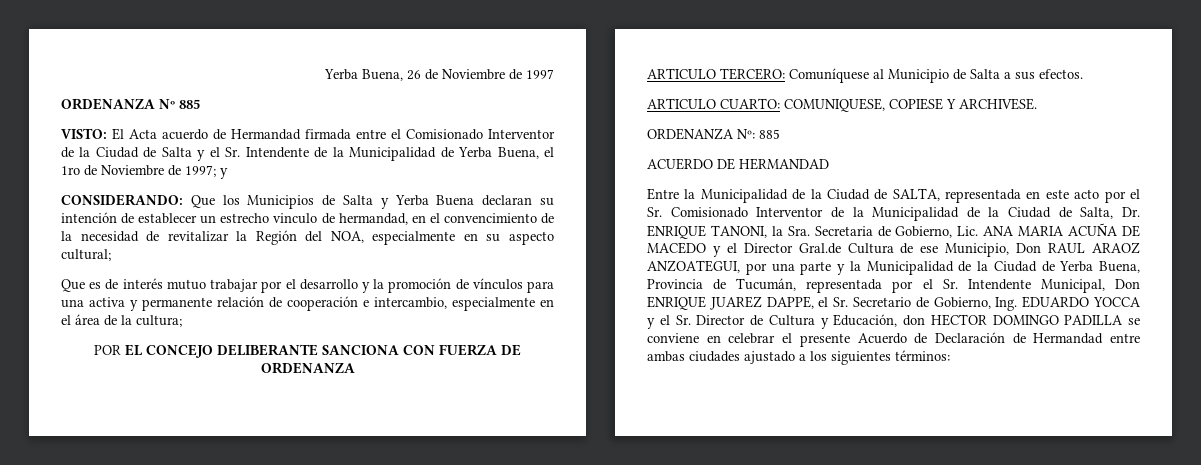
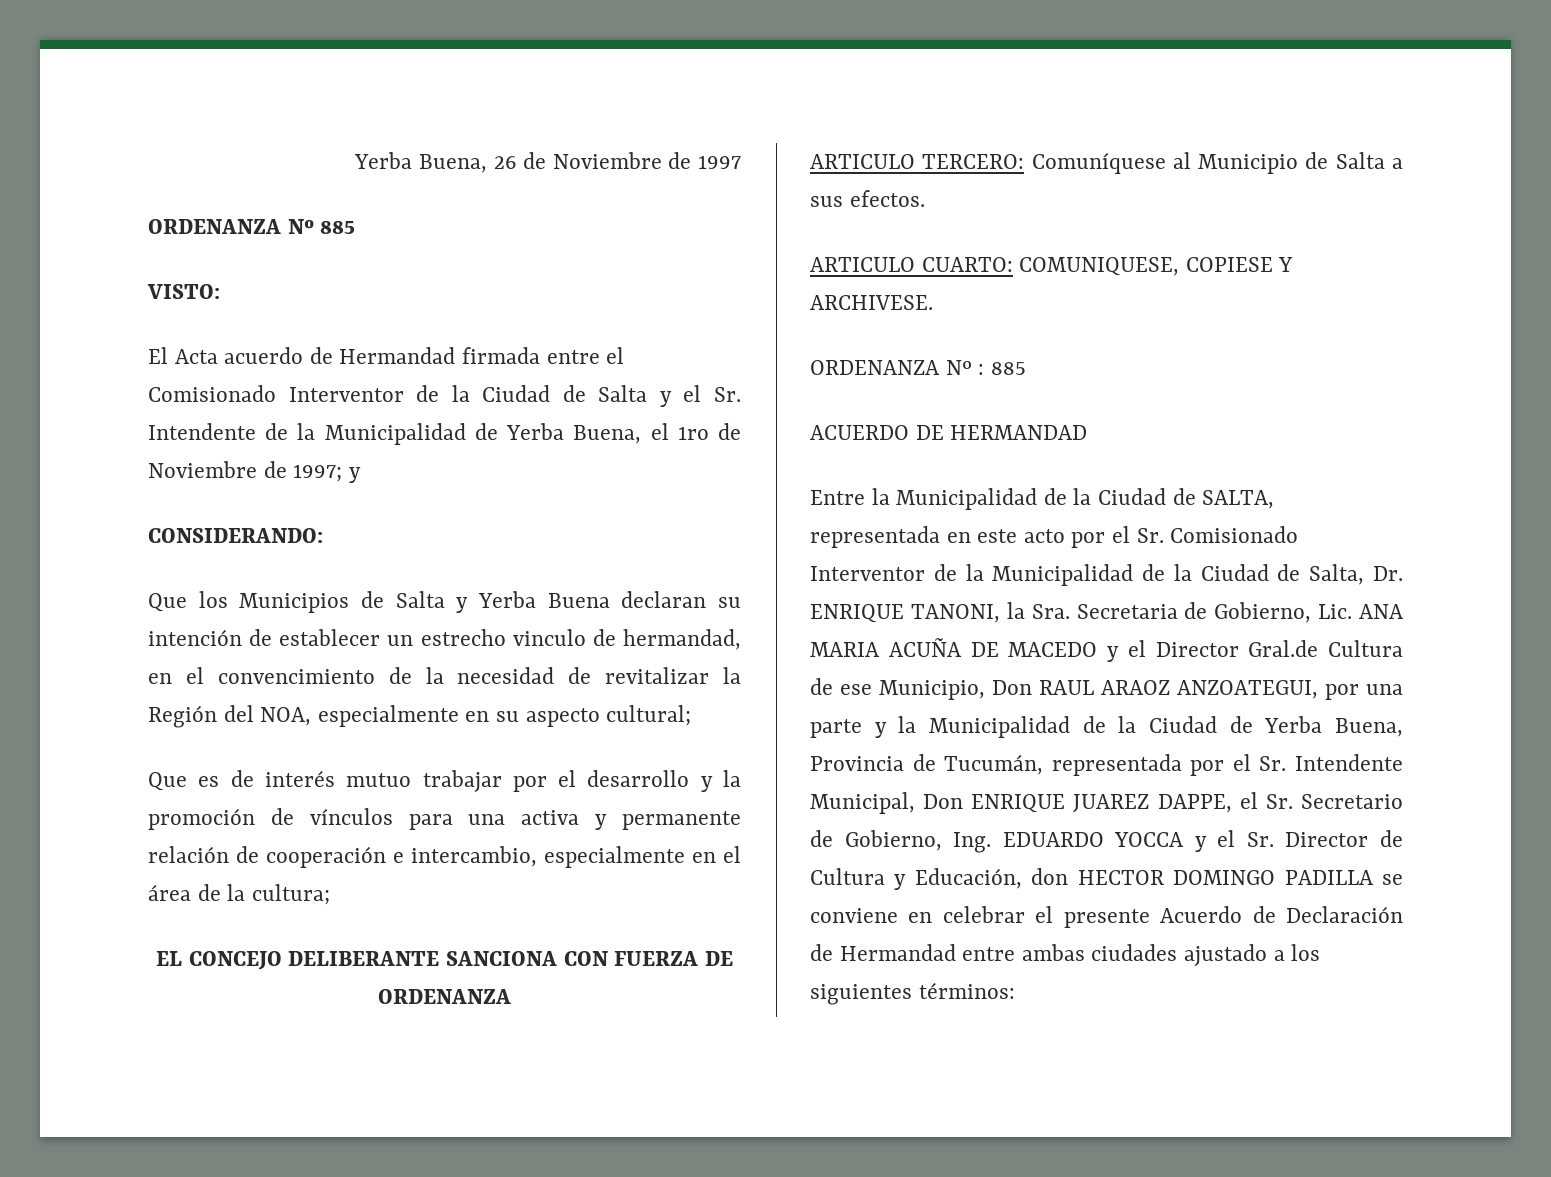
(107, 133) none -> (220, 291) //
(183, 200) none -> (323, 535) //
[94,345,121,355] POR -> (330, 894) none
[737,129,755,139] Nº: -> [945,360,985,375] Nº :

